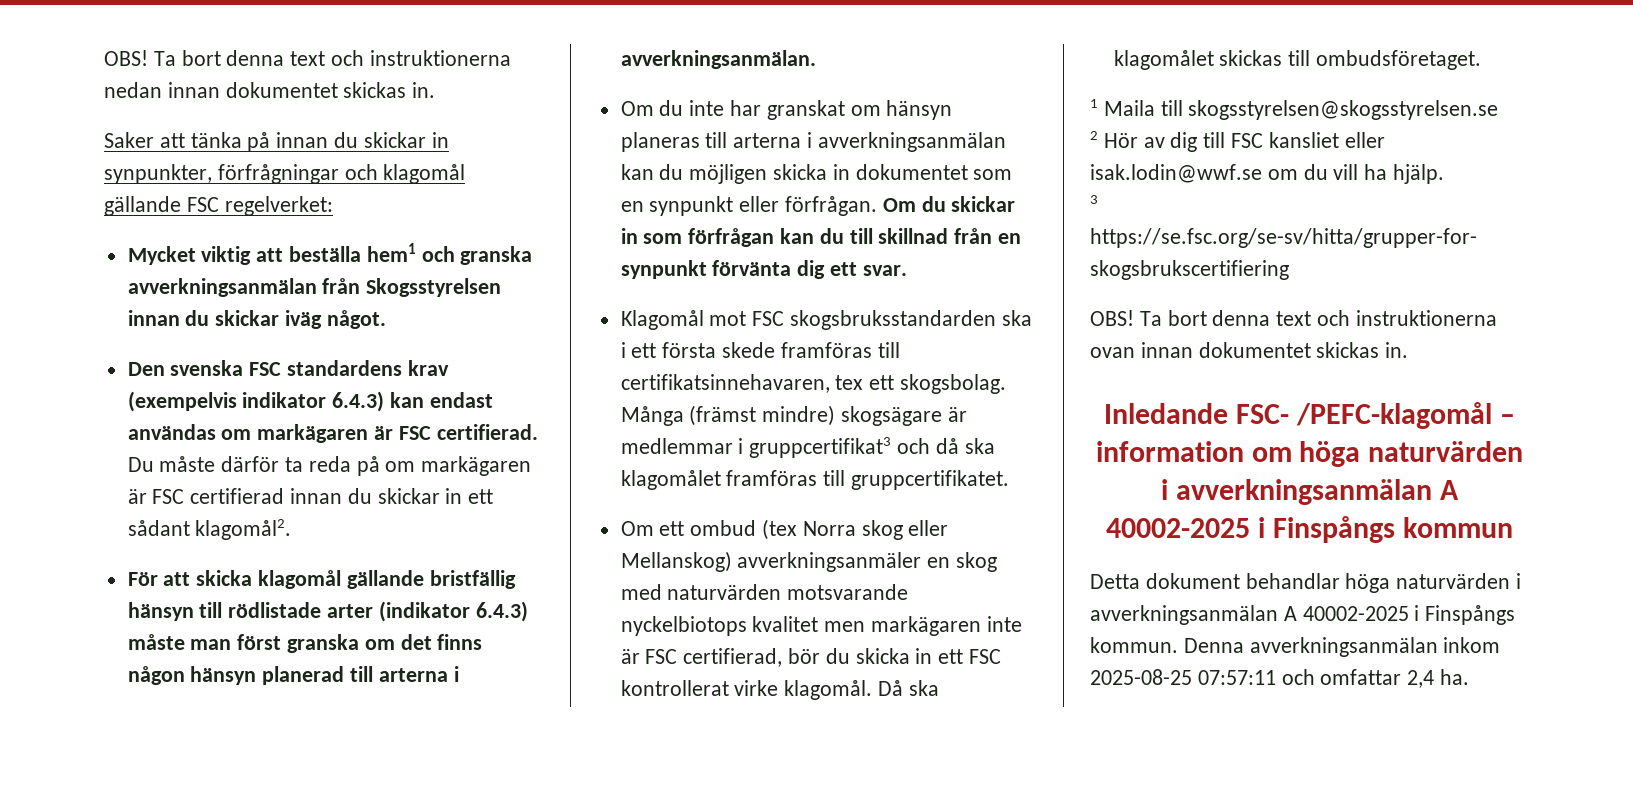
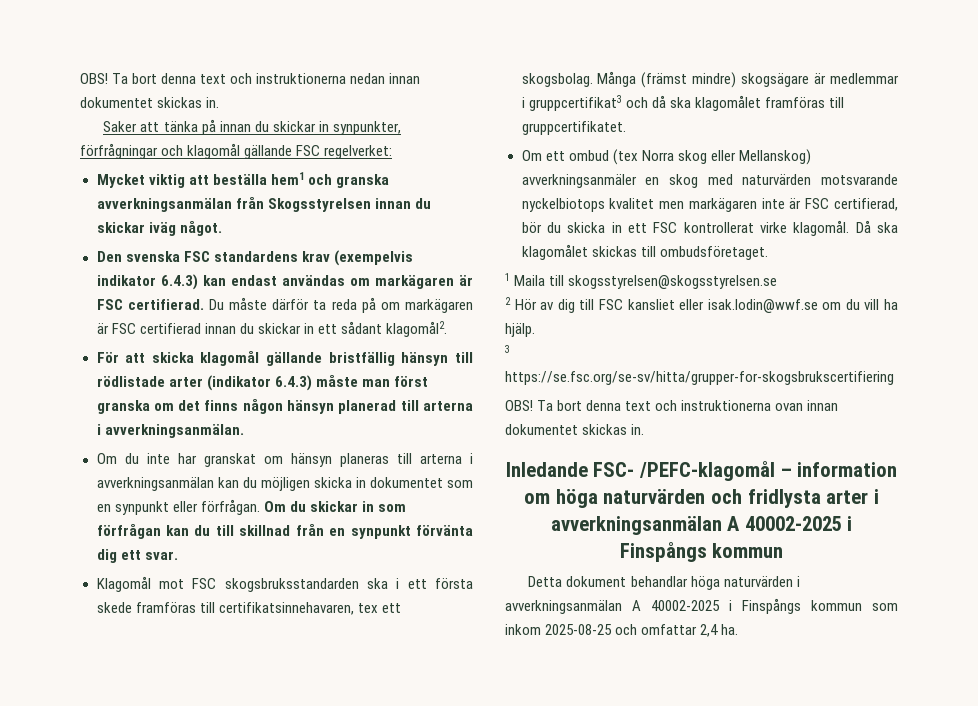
(1524, 451) none -> [711,489,869,508] och fridlysta arter
[1090,637,1438,657] kommun. Denna avverkningsanmälan -> [811,600,898,611] kommun som
[1197,670,1276,685] 07:57:11 -> (613, 629) none

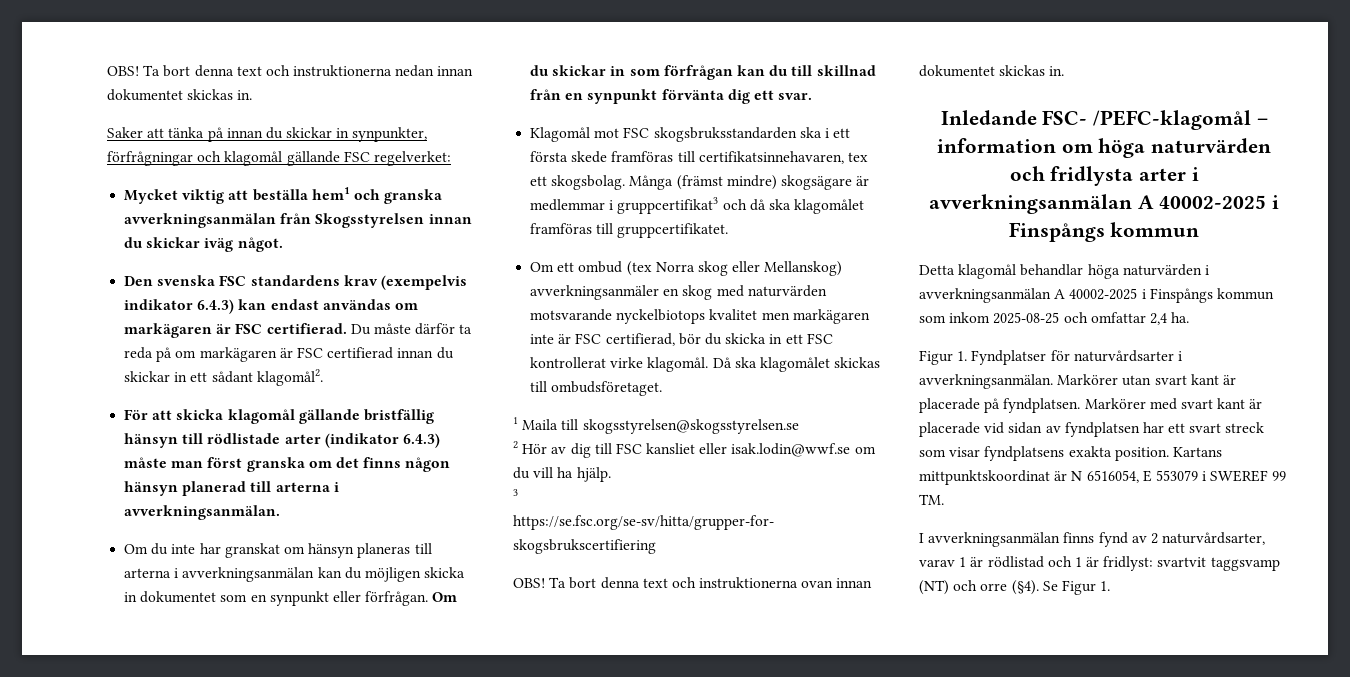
[566,576,627,587] dokument -> [958,264,1017,279] klagomål
(739, 629) none -> [919,350,1182,365] [919,374,1236,389] [919,398,1263,413] [919,422,1265,437] [919,446,1222,461] [919,470,1287,485] [919,494,944,505] [919,532,1266,547] [919,556,1280,571] [919,580,1111,595] // Figur 1. Fyndplatser för naturvårdsarter i avverkningsanmälan. Markörer utan svart kant är placerade på fyndplatsen. Markörer med svart kant är placerade vid sidan av fyndplatsen har ett svart streck som visar fyndplatsens exakta position. Kartans mittpunktskoordinat är N 6516054, E 553079 i SWEREF 99 TM. // I avverkningsanmälan finns fynd av 2 naturvårdsarter, varav 1 är rödlistad och 1 är fridlyst: svartvit taggsvamp (NT) och orre (§4). Se Figur 1.

